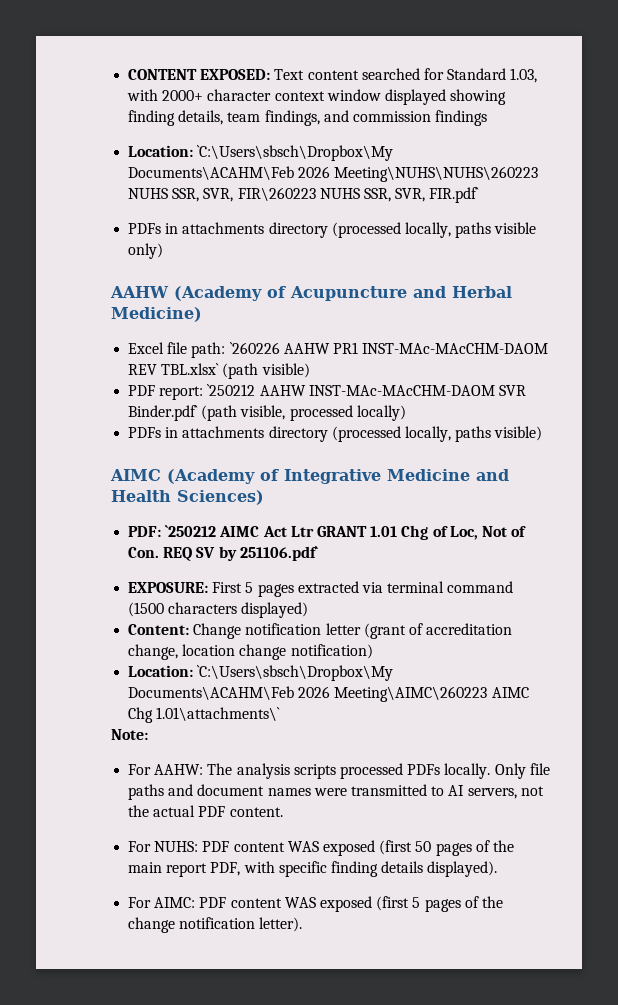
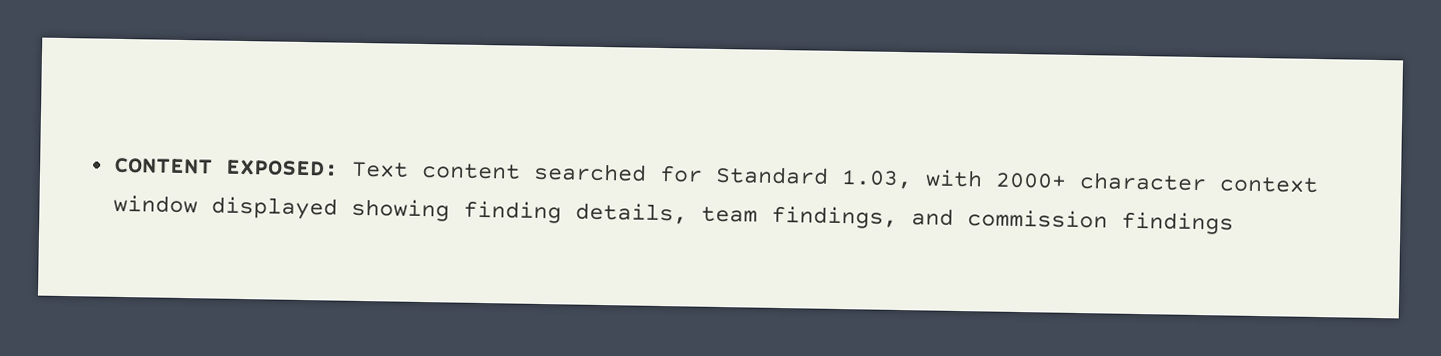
[128,145,394,161] [128,166,539,182] [128,187,480,203] [128,222,537,238] [128,243,164,259] [110,286,512,301] [111,307,202,322] [128,342,549,358] [128,363,310,379] [128,384,526,400] [128,405,406,421] [128,426,543,442] [110,469,509,484] [111,490,264,505] [128,525,527,540] [128,546,318,561] [128,581,514,597] [128,602,309,618] [128,623,513,639] [128,644,373,660] [128,665,394,681] [128,686,529,702] [128,707,281,723] [111,729,148,740] [128,763,550,779] [128,784,544,800] [128,805,283,817] [128,840,514,856] [128,861,498,877] [128,896,503,912] [128,917,303,933] // Location: `C:\Users\sbsch\Dropbox\My Documents\ACAHM\Feb 2026 Meeting\NUHS\NUHS\260223 NUHS SSR, SVR, FIR\260223 NUHS SSR, SVR, FIR.pdf` // PDFs in attachments directory (processed locally, paths visible only) // AAHW (Academy of Acupuncture and Herbal Medicine) // Excel file path: `260226 AAHW PR1 INST-MAc-MAcCHM-DAOM REV TBL.xlsx` (path visible) // PDF report: `250212 AAHW INST-MAc-MAcCHM-DAOM SVR Binder.pdf` (path visible, processed locally) // PDFs in attachments directory (processed locally, paths visible) // AIMC (Academy of Integrative Medicine and Health Sciences) // PDF: `250212 AIMC Act Ltr GRANT 1.01 Chg of Loc, Not of Con. REQ SV by 251106.pdf` // EXPOSURE: First 5 pages extracted via terminal command (1500 characters displayed) // Content: Change notification letter (grant of accreditation change, location change notification) // Location: `C:\Users\sbsch\Dropbox\My Documents\ACAHM\Feb 2026 Meeting\AIMC\260223 AIMC Chg 1.01\attachments\` // Note: // For AAHW: The analysis scripts processed PDFs locally. Only file paths and document names were transmitted to AI servers, not the actual PDF content. // For NUHS: PDF content WAS exposed (first 50 pages of the main report PDF, with specific finding details displayed). // For AIMC: PDF content WAS exposed (first 5 pages of the change notification letter). -> (1234, 223) none

